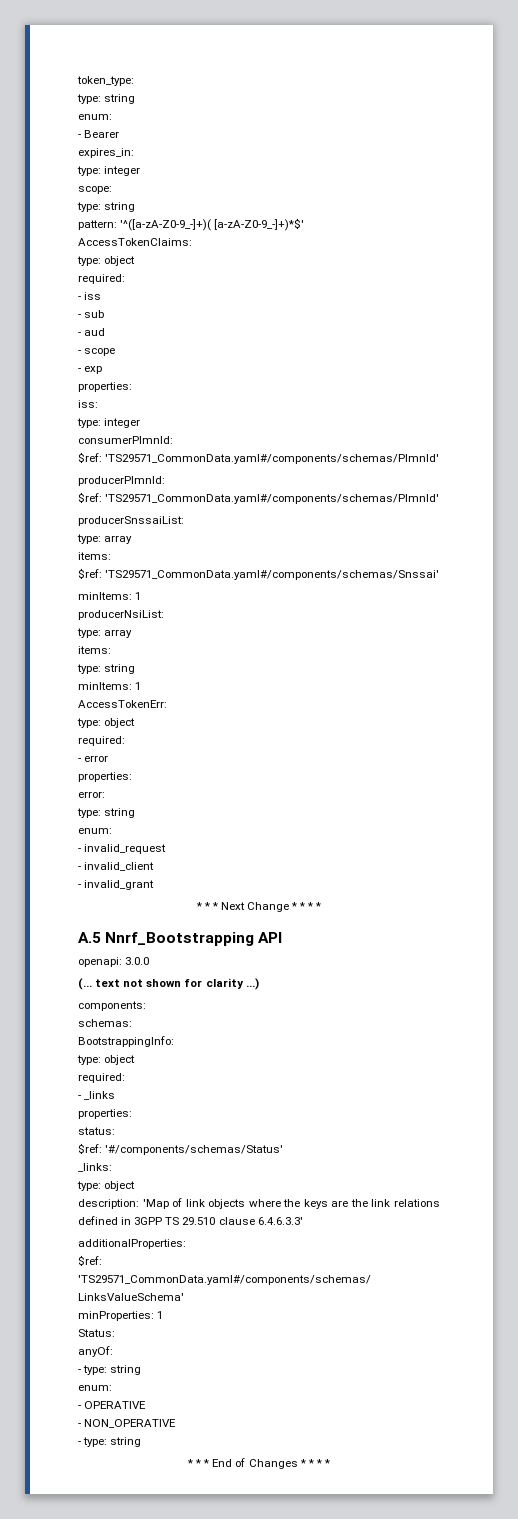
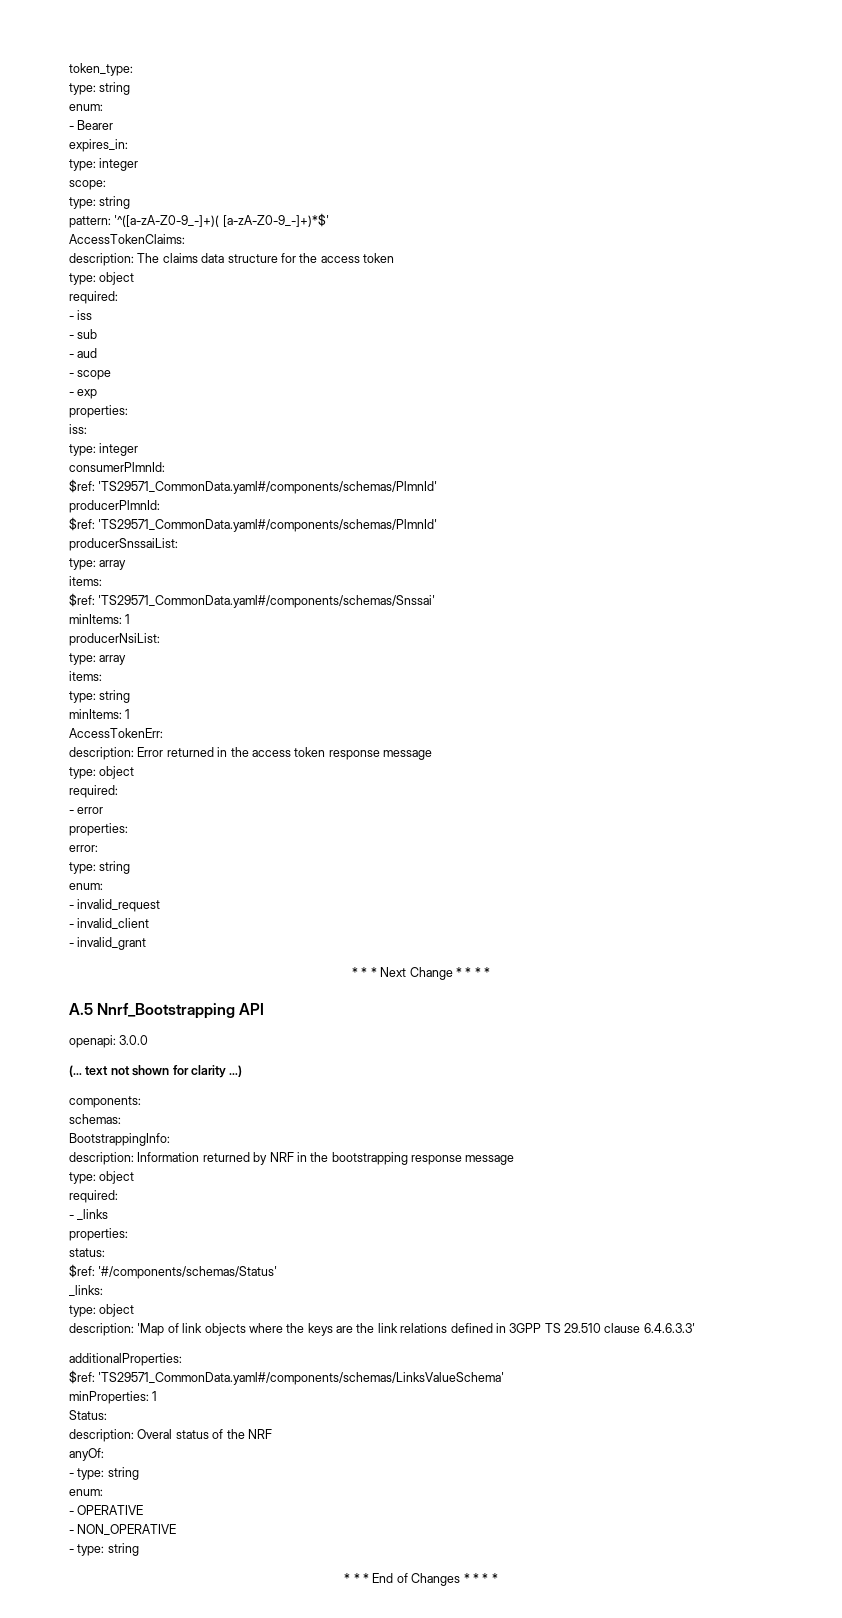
(192, 242) none -> [69,253,394,266] // description: The claims data structure for the access token
(167, 704) none -> [69,747,432,760] // description: Error returned in the access token response message
(174, 1041) none -> [69,1152,515,1165] // description: Information returned by NRF in the bootstrapping response message
(115, 1333) none -> [69,1429,272,1442] // description: Overal status of the NRF

